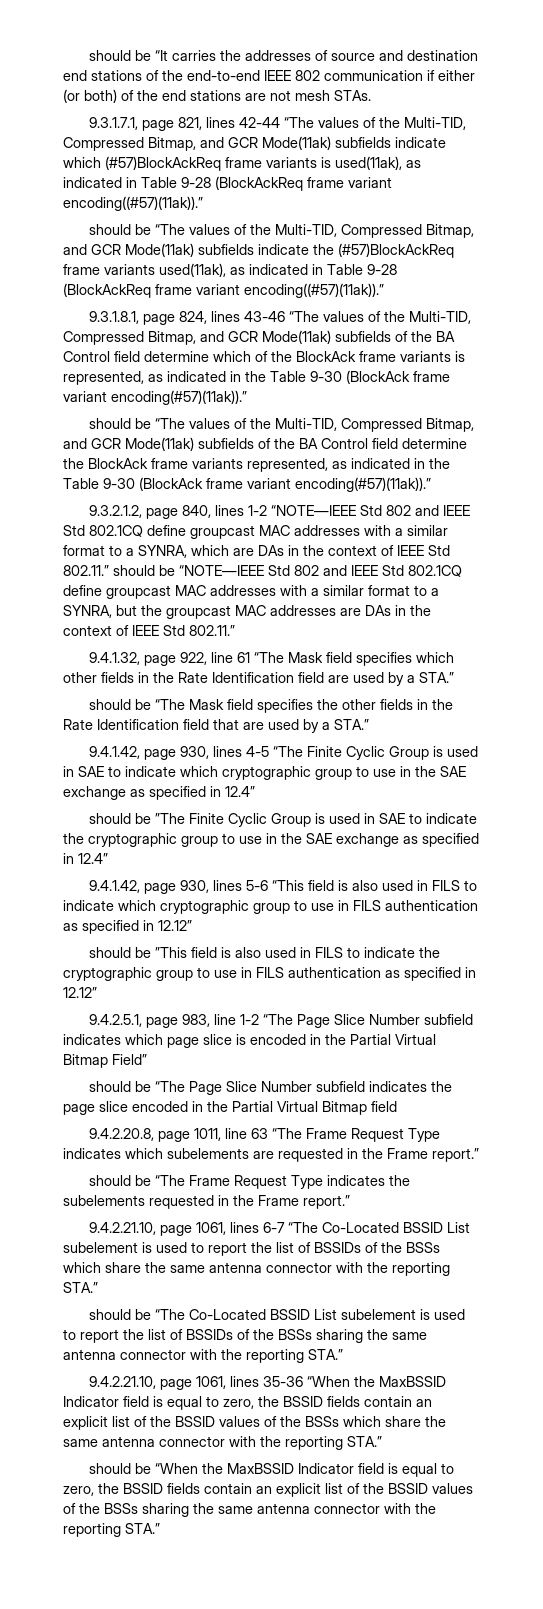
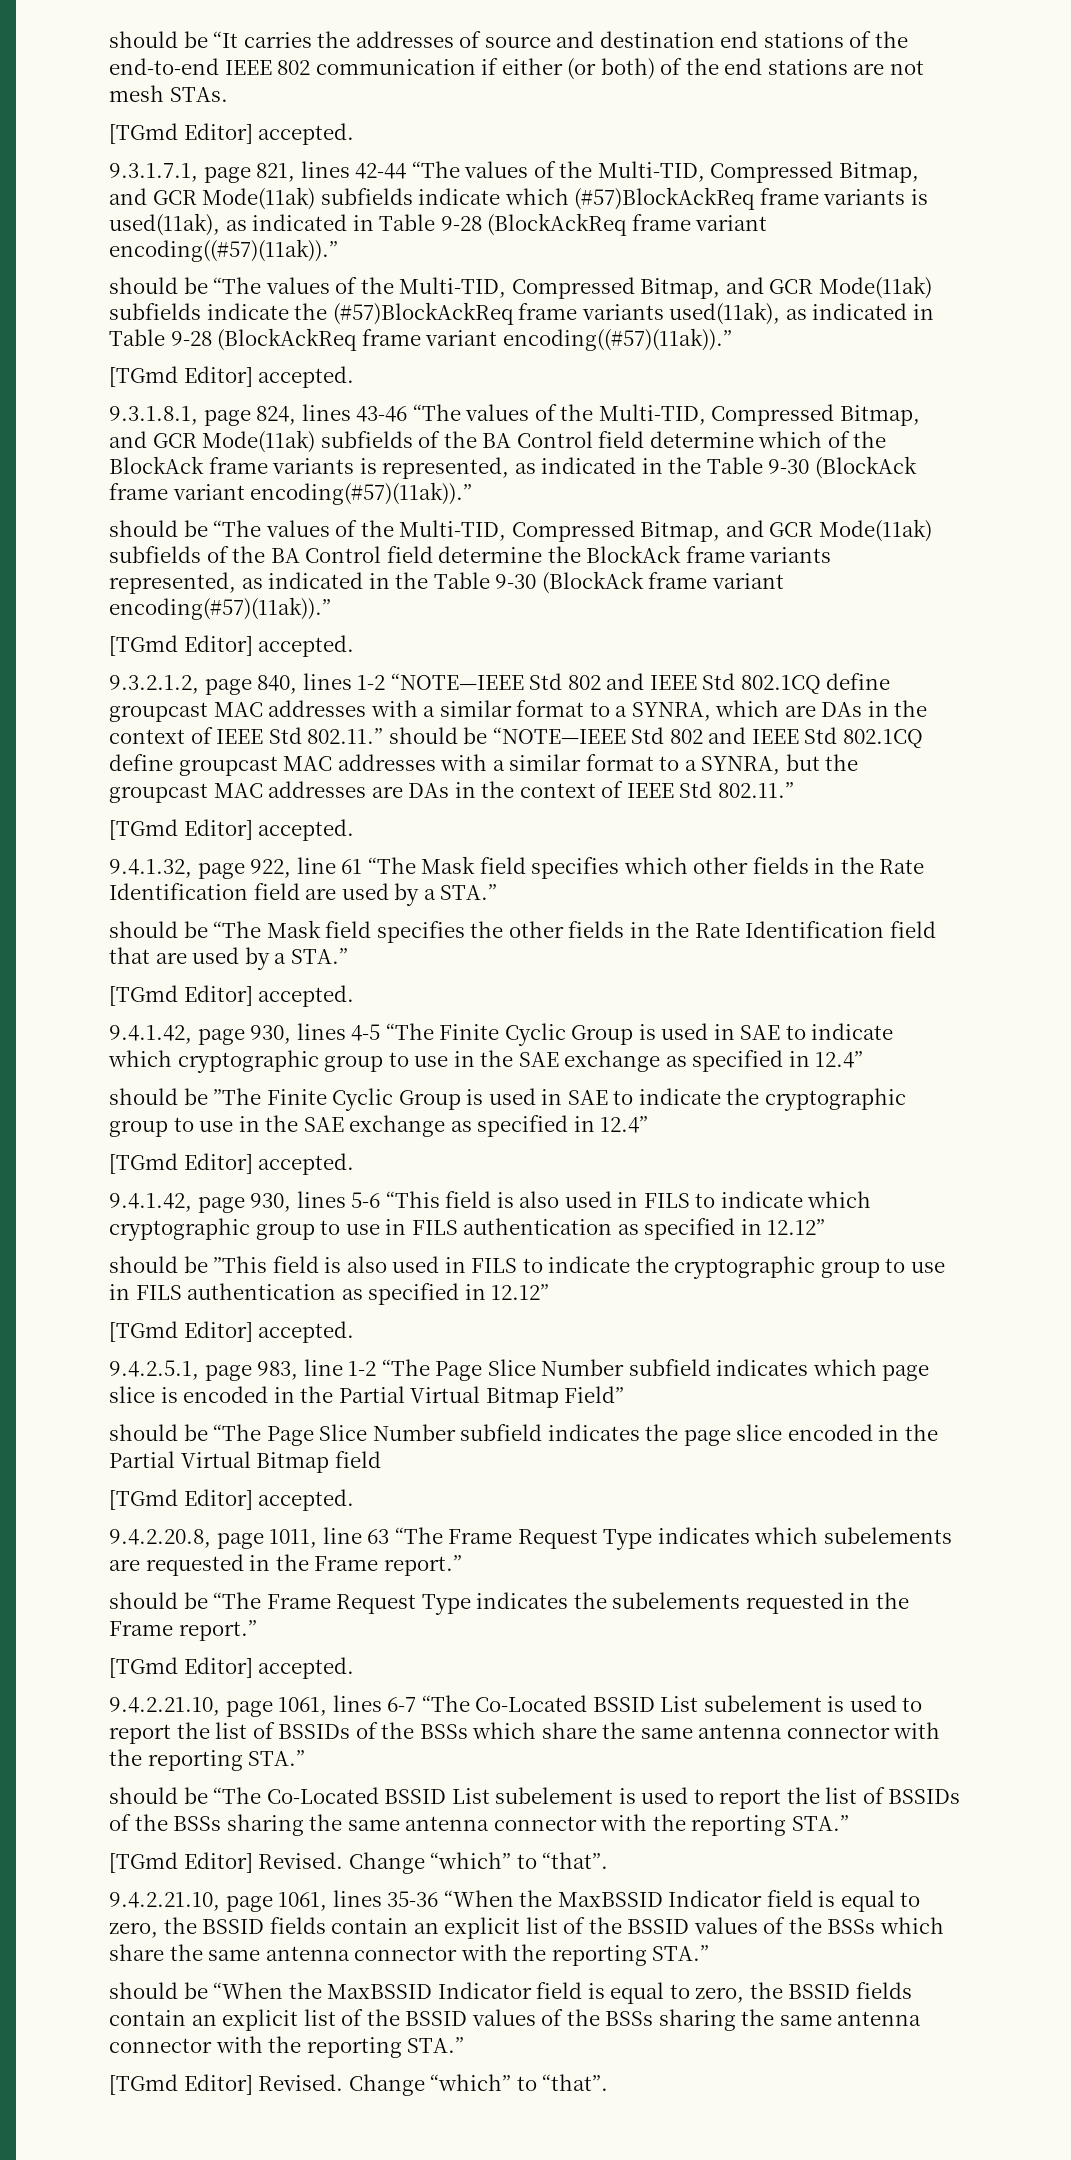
(371, 95) none -> [109,123,355,145] // [TGmd Editor] accepted.
(384, 290) none -> [109,366,355,388] // [TGmd Editor] accepted.
(431, 484) none -> [109,635,355,657] // [TGmd Editor] accepted.
(235, 630) none -> [109,819,355,841] // [TGmd Editor] accepted.
(369, 724) none -> [109,985,355,1007] // [TGmd Editor] accepted.
(108, 858) none -> [109,1153,355,1175] // [TGmd Editor] accepted.
(97, 992) none -> [109,1321,355,1343] // [TGmd Editor] accepted.
(397, 1106) none -> [109,1489,355,1511] // [TGmd Editor] accepted.
(350, 1202) none -> [109,1657,355,1679] // [TGmd Editor] accepted.
(343, 1354) none -> [109,1852,609,1874] // [TGmd Editor] Revised. Change “which” to “that”.
(160, 1528) none -> [109,2074,609,2096] // [TGmd Editor] Revised. Change “which” to “that”.

